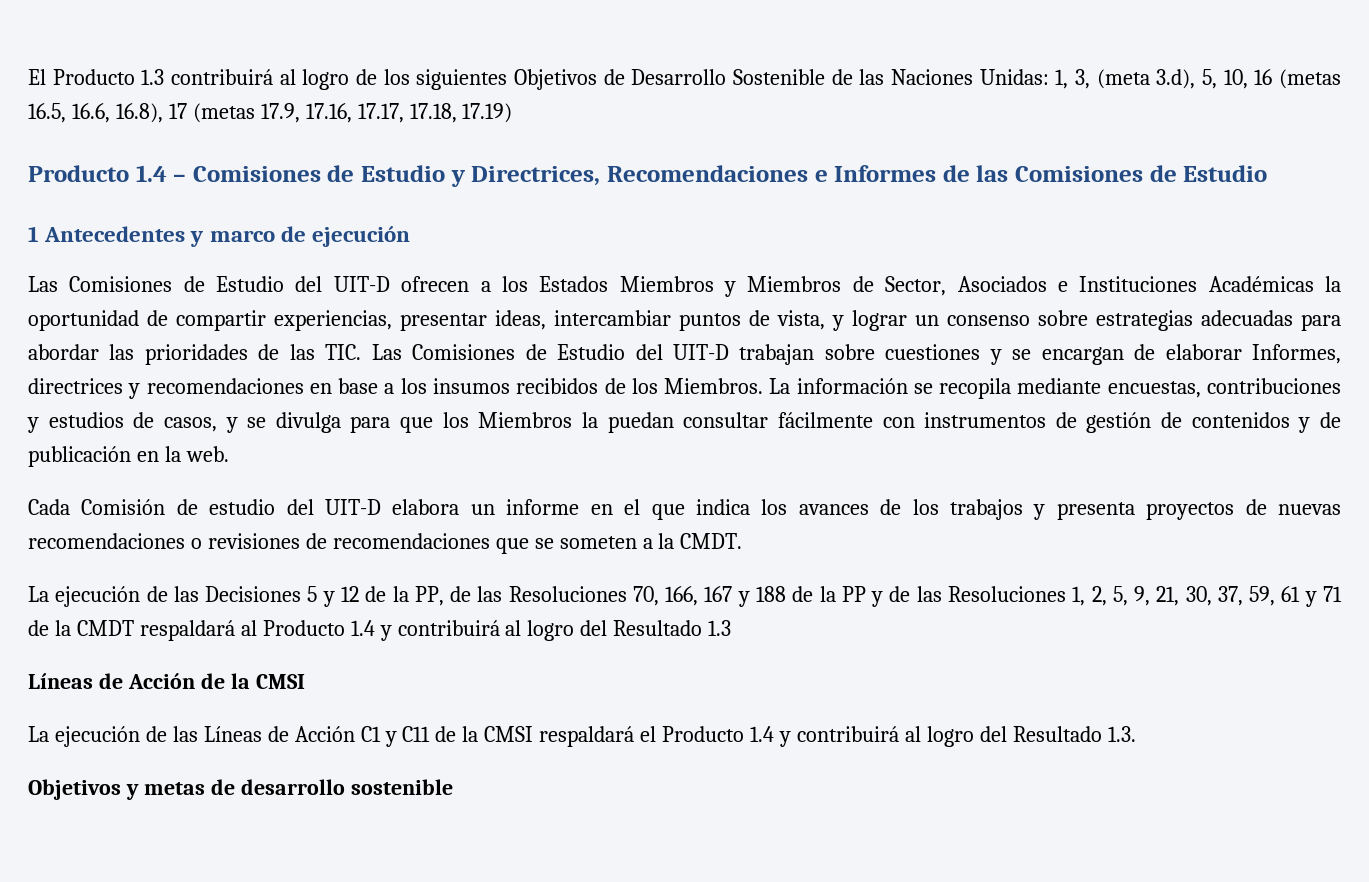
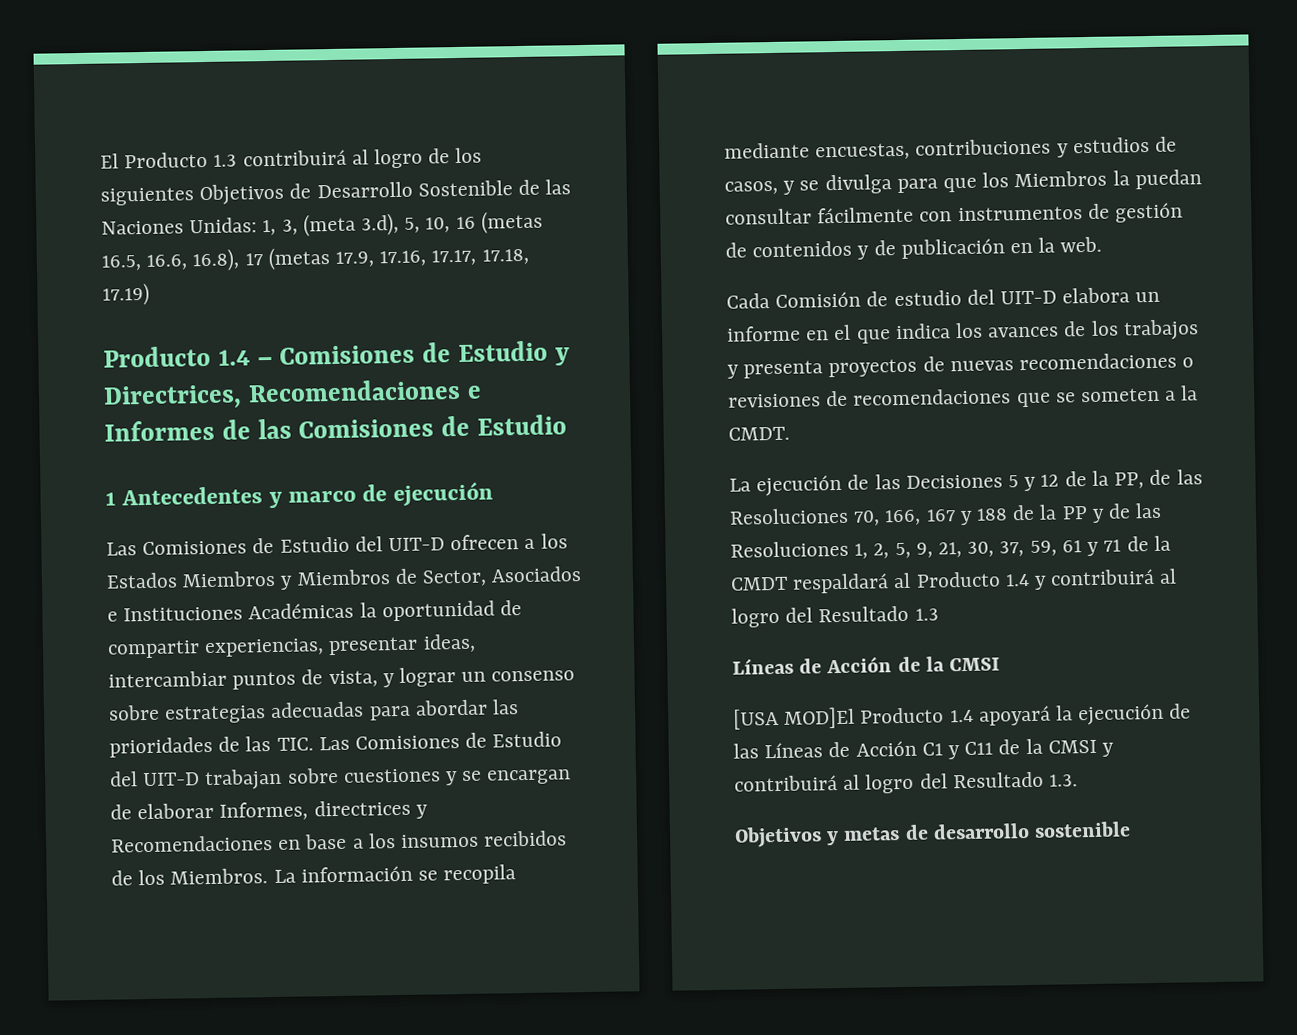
[146,378,304,394] recomendaciones -> [111,835,273,853] Recomendaciones
[28,726,49,742] La -> [733,705,1074,730] [USA MOD]El Producto 1.4 apoyará la
[539,726,775,747] respaldará el Producto 1.4 -> (1097, 746) none

